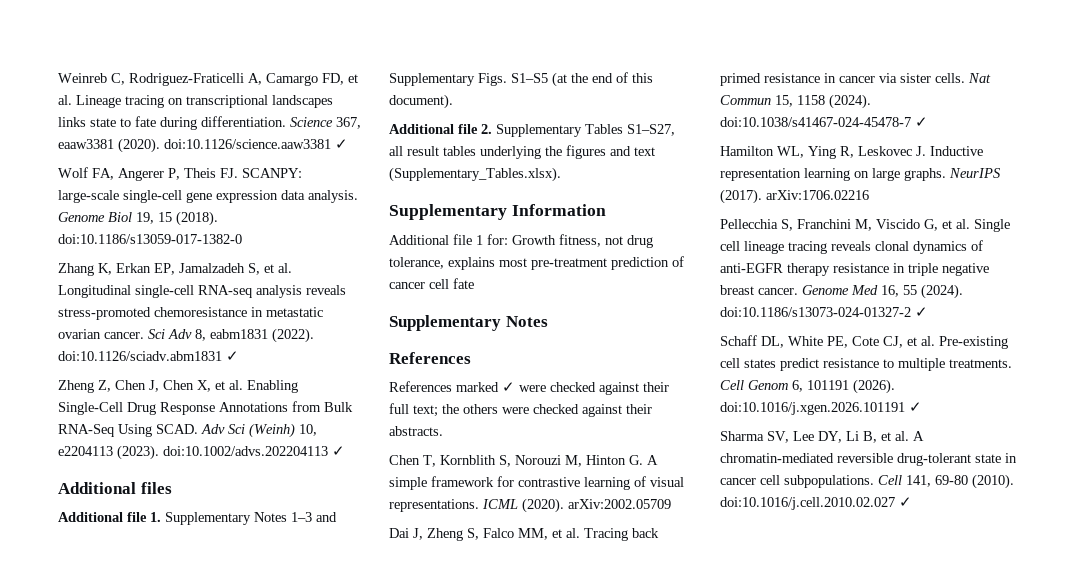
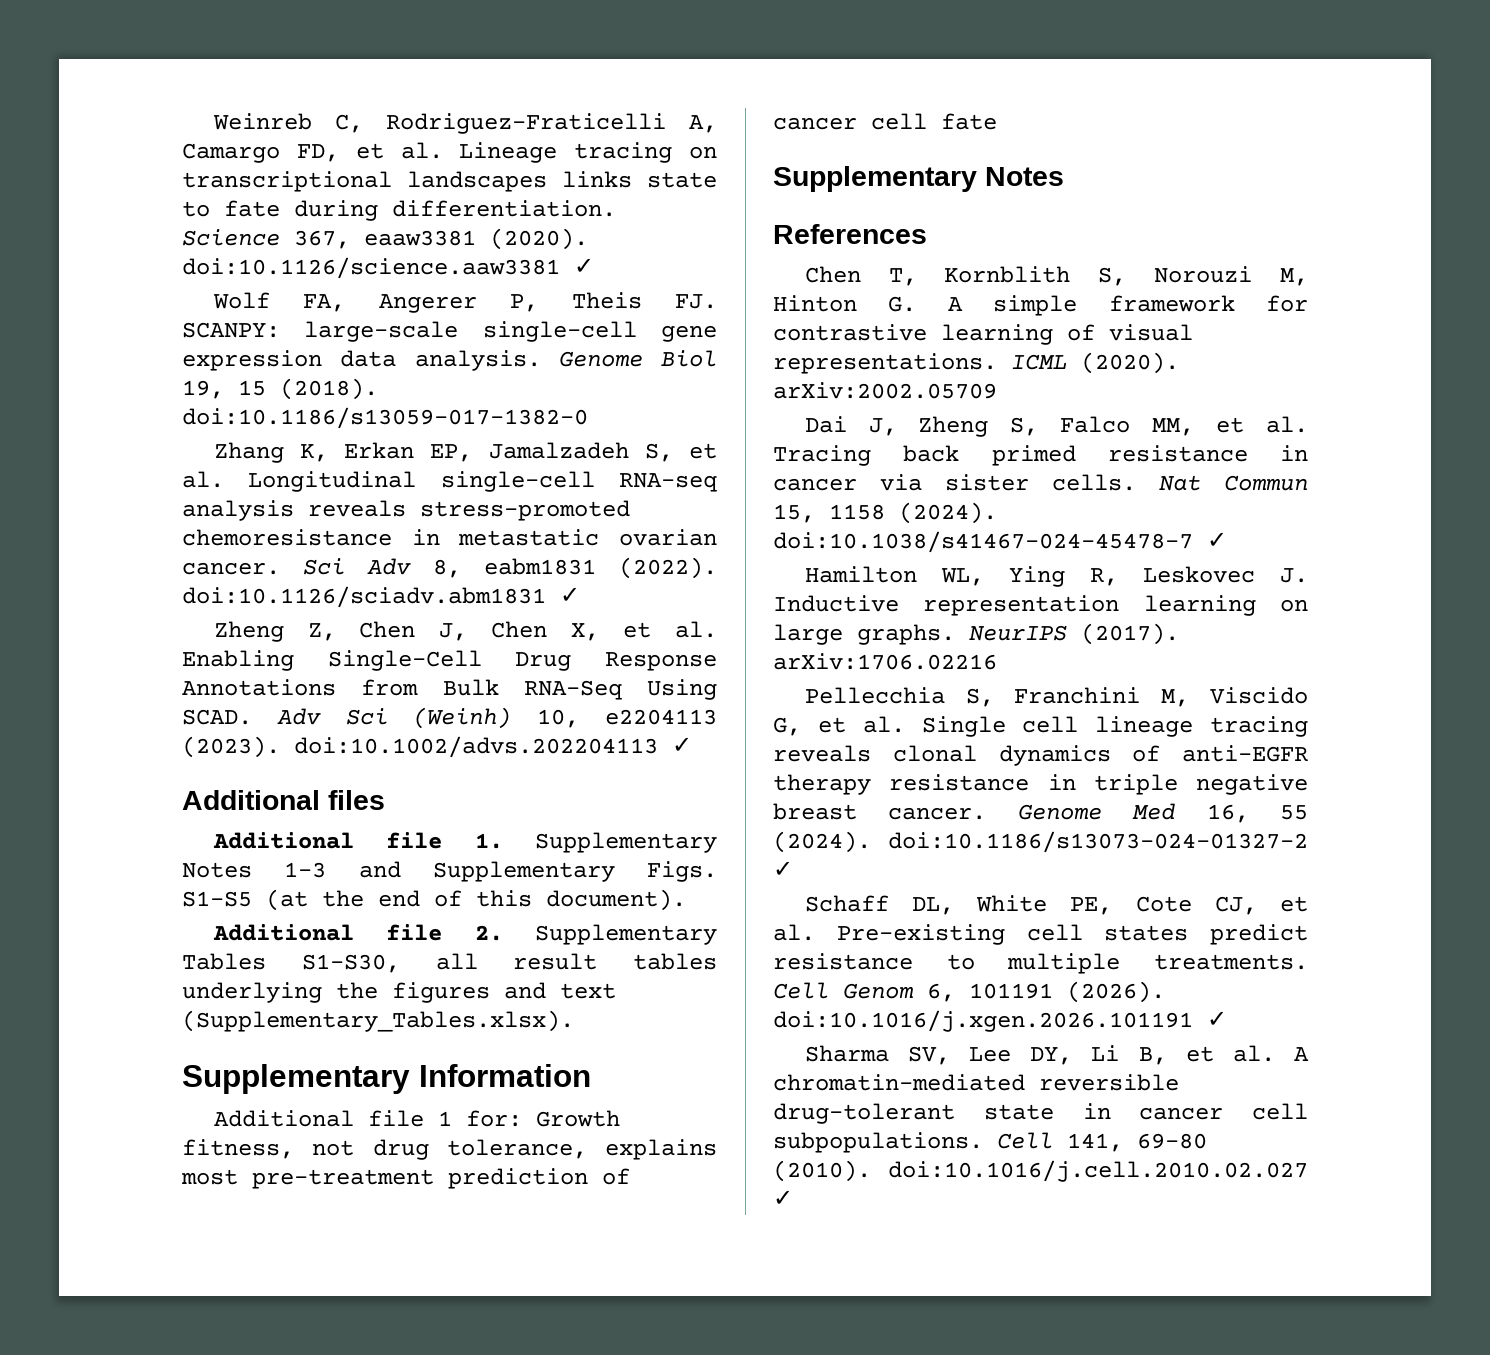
[627,124,675,136] S1–S27, -> [301,954,400,973] S1–S30,
[389,381,669,395] [389,403,652,417] [389,426,443,436] // References marked ✓ were checked against their full text; the others were checked against their abstracts. -> (927, 234) none

